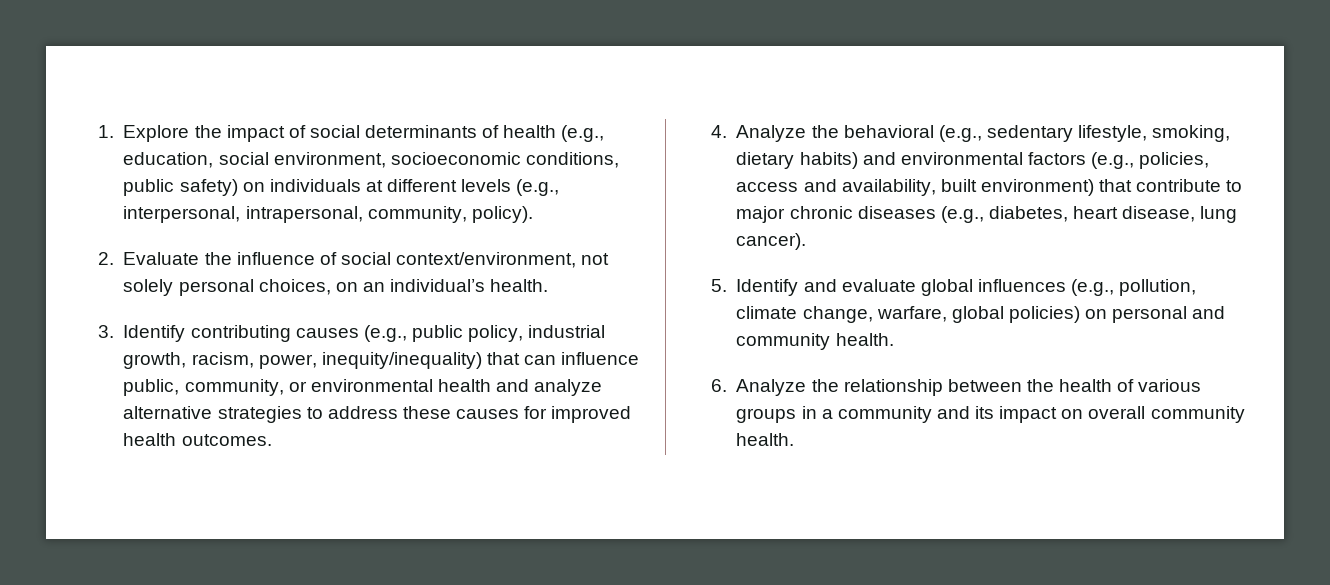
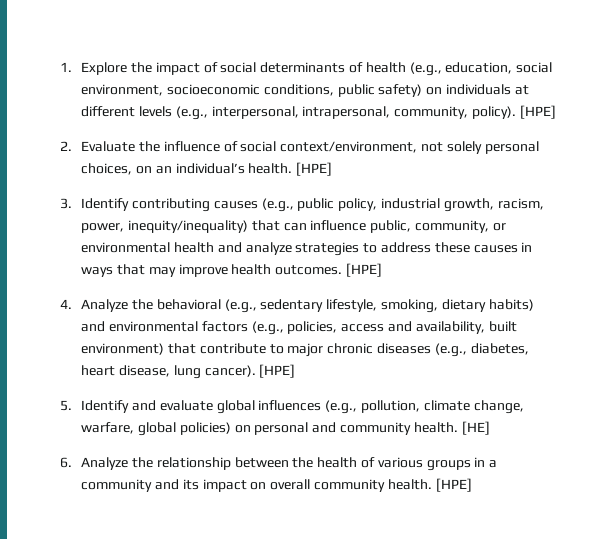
(533, 214) none -> [519,105,556,119] [HPE]
(549, 285) none -> [296,162,333,176] [HPE]
[123,406,213,419] alternative -> (292, 248) none
[524,406,632,423] for improved -> [521,242,533,252] [81,264,228,277] in ways that may improve
(272, 440) none -> [345,263,382,277] [HPE]
(807, 241) none -> [259,364,296,378] [HPE]
(894, 339) none -> [461,421,490,435] [HE]
(795, 439) none -> [435,478,472,492] [HPE]

